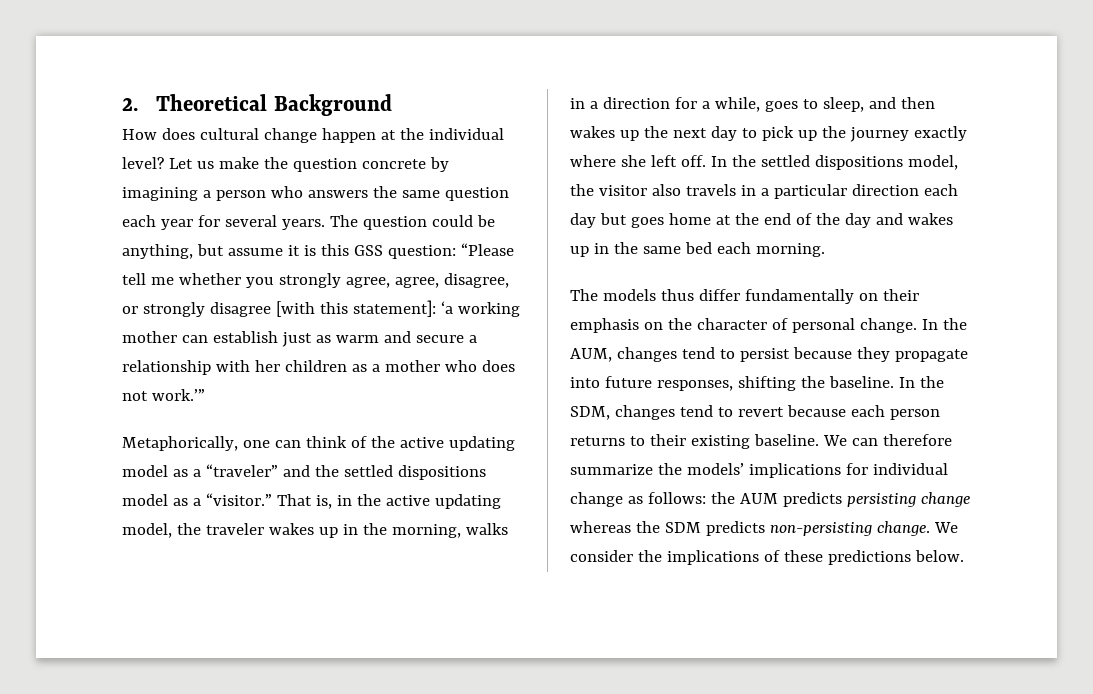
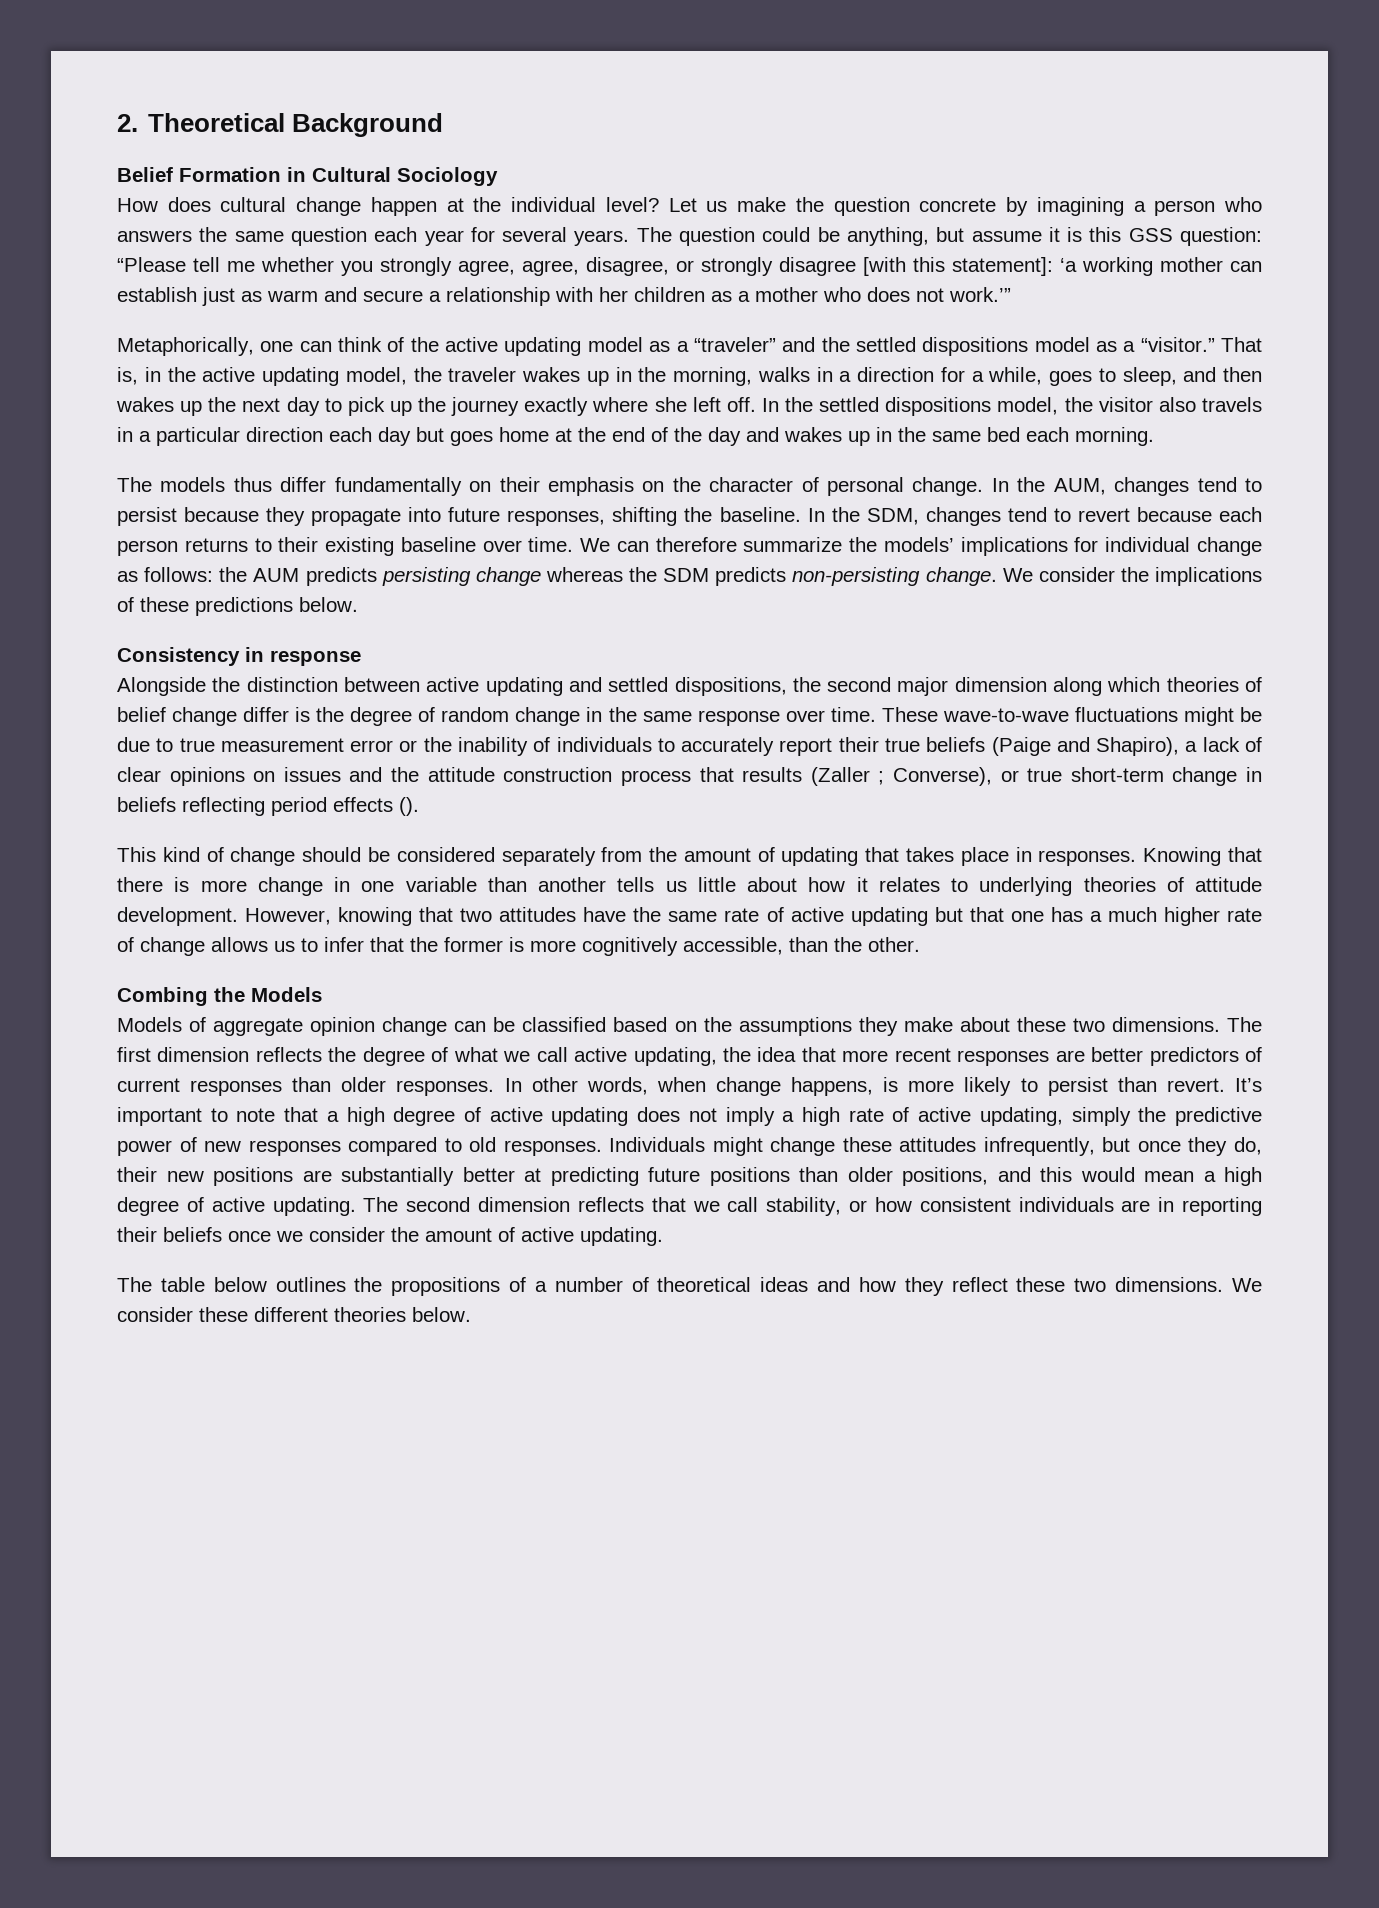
(392, 105) none -> [117,167,498,186] // Belief Formation in Cultural Sociology
[753,434,819,446] baseline. -> [400,537,574,552] baseline over time.
(964, 556) none -> [117,647,361,666] [117,677,1262,696] [117,707,1262,726] [117,737,1262,756] [117,767,1262,786] [117,797,419,816] [117,847,1262,866] [117,877,1262,896] [117,907,1262,926] [117,937,920,956] [117,987,322,1006] [117,1017,1262,1036] [117,1047,1263,1066] [117,1077,1262,1096] [117,1107,1262,1126] [117,1137,1262,1156] [117,1167,1262,1186] [117,1197,1262,1216] [117,1227,663,1246] [117,1277,1263,1296] [117,1307,471,1322] // Consistency in response // Alongside the distinction between active updating and settled dispositions, the second major dimension along which theories of belief change differ is the degree of random change in the same response over time. These wave-to-wave fluctuations might be due to true measurement error or the inability of individuals to accurately report their true beliefs (Paige and Shapiro), a lack of clear opinions on issues and the attitude construction process that results (Zaller ; Converse), or true short-term change in beliefs reflecting period effects (). // This kind of change should be considered separately from the amount of updating that takes place in responses. Knowing that there is more change in one variable than another tells us little about how it relates to underlying theories of attitude development. However, knowing that two attitudes have the same rate of active updating but that one has a much higher rate of change allows us to infer that the former is more cognitively accessible, than the other. // Combing the Models // Models of aggregate opinion change can be classified based on the assumptions they make about these two dimensions. The first dimension reflects the degree of what we call active updating, the idea that more recent responses are better predictors of current responses than older responses. In other words, when change happens, is more likely to persist than revert. It’s important to note that a high degree of active updating does not imply a high rate of active updating, simply the predictive power of new responses compared to old responses. Individuals might change these attitudes infrequently, but once they do, their new positions are substantially better at predicting future positions than older positions, and this would mean a high degree of active updating. The second dimension reflects that we call stability, or how consistent individuals are in reporting their beliefs once we consider the amount of active updating. // The table below outlines the propositions of a number of theoretical ideas and how they reflect these two dimensions. We consider these different theories below.

